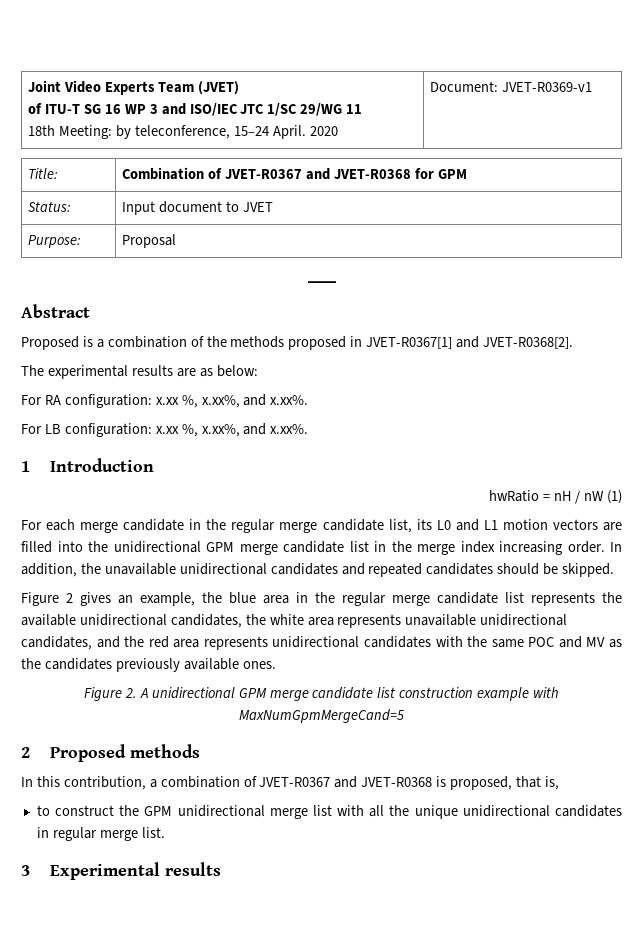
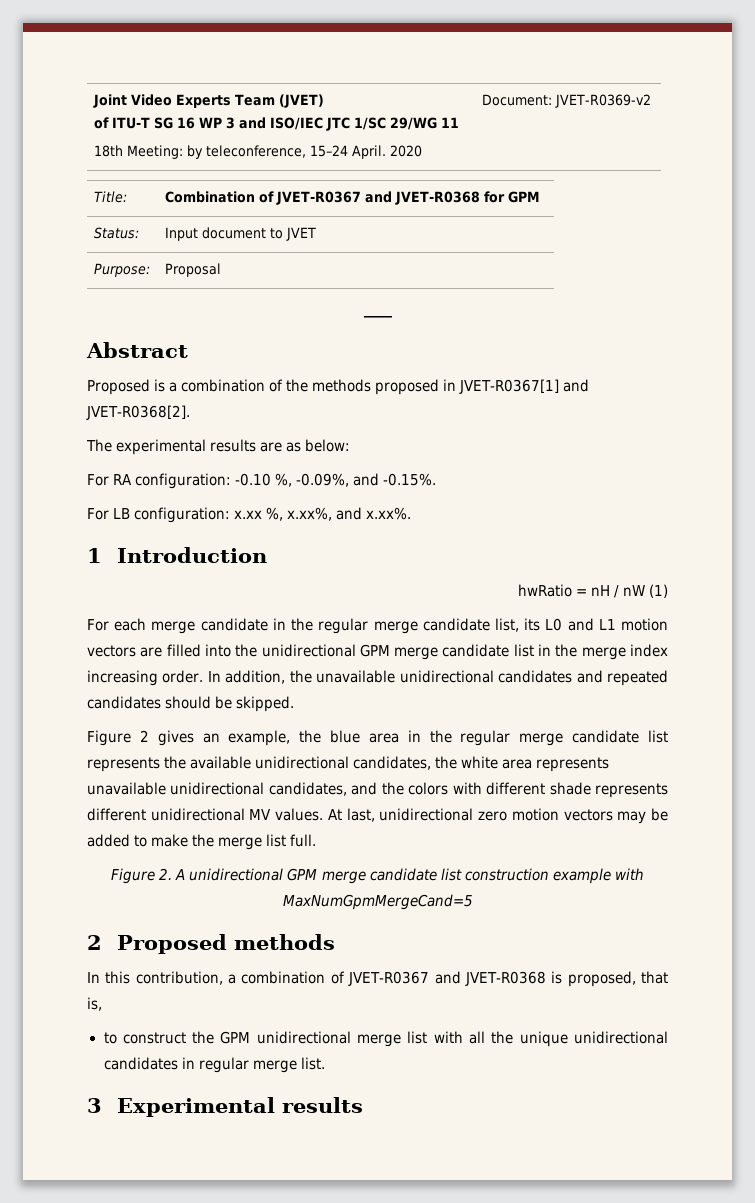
[502,82,593,92] JVET-R0369-v1 -> [555,94,652,108] JVET-R0369-v2
[155,394,309,408] x.xx %, x.xx%, and x.xx%. -> [235,473,437,487] -0.10 %, -0.09%, and -0.15%.
[148,636,622,650] [21,658,276,672] red area represents unidirectional candidates with the same POC and MV as the candidates previously available ones. -> [408,782,669,798] [87,808,669,824] [87,834,317,850] colors with different shade represents different unidirectional MV values. At last, unidirectional zero motion vectors may be added to make the merge list full.

